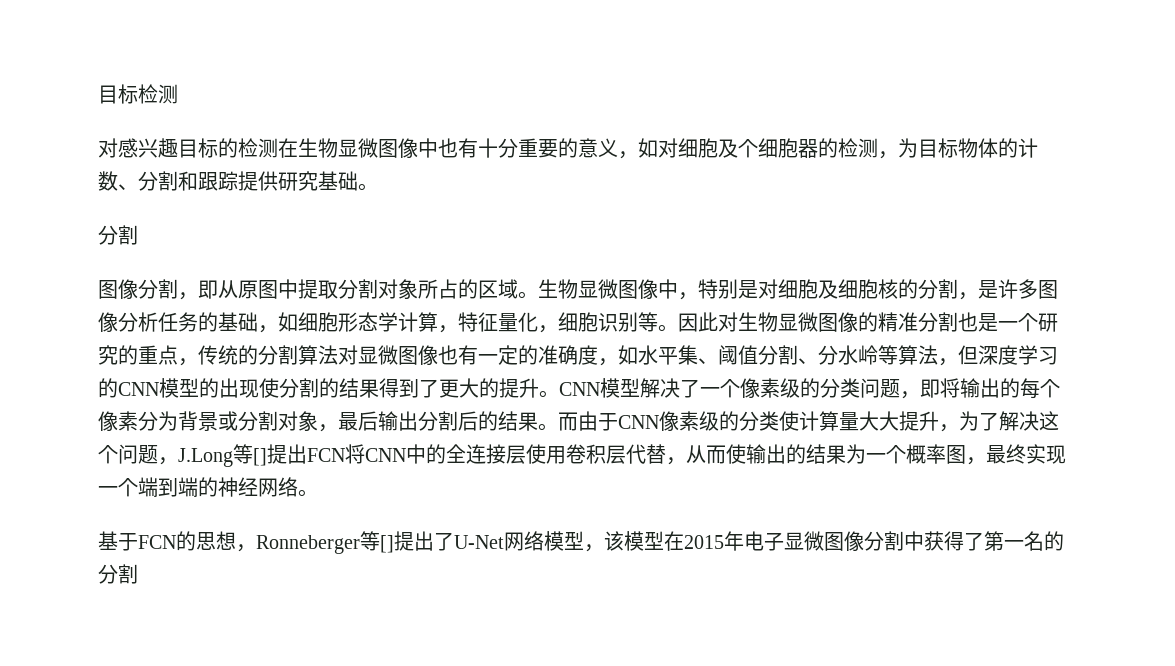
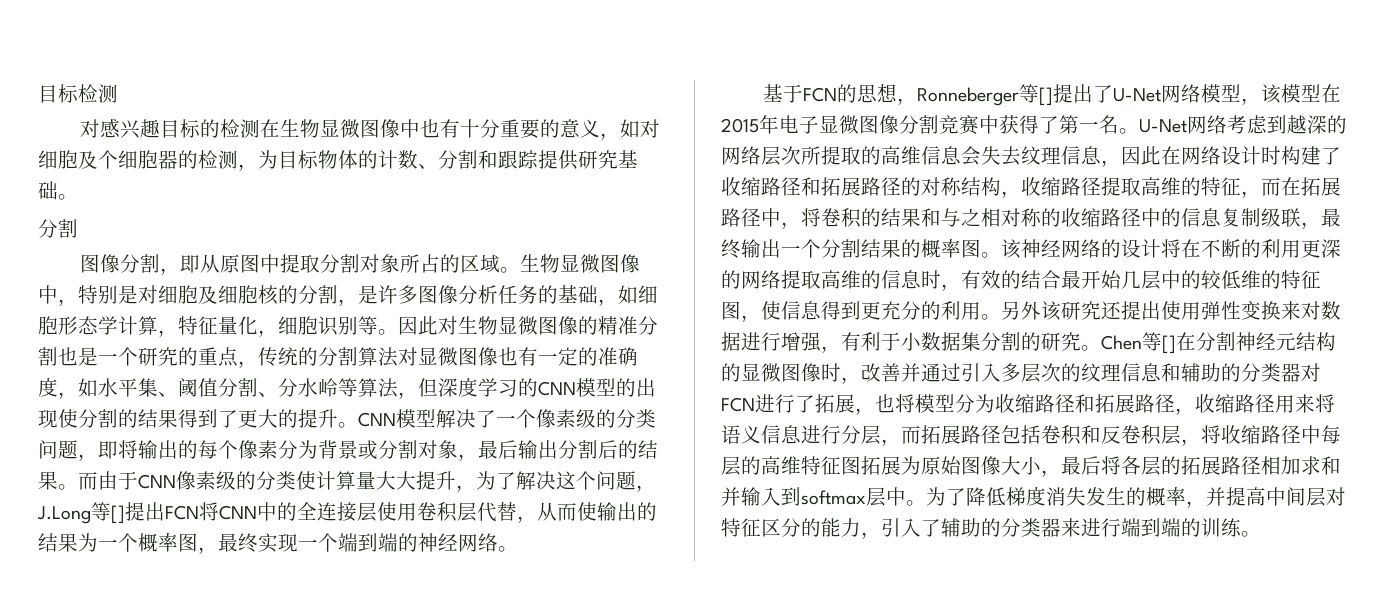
(904, 541) none -> [939,115,979,135] 竞赛
[1044,531,1064,551] [98,564,138,584] 的分割 -> [1119,115,1347,134] [721,146,1341,167] [721,177,1341,198] [721,208,1341,229] [721,239,1341,259] [721,270,1321,291] [721,301,1341,322] [721,332,1336,354] [721,363,1321,384] [721,394,1335,415] [721,425,1341,446] [721,456,1341,477] [721,487,1346,508] [721,518,1261,539] 。U-Net网络考虑到越深的网络层次所提取的高维信息会失去纹理信息，因此在网络设计时构建了收缩路径和拓展路径的对称结构，收缩路径提取高维的特征，而在拓展路径中，将卷积的结果和与之相对称的收缩路径中的信息复制级联，最终输出一个分割结果的概率图。该神经网络的设计将在不断的利用更深的网络提取高维的信息时，有效的结合最开始几层中的较低维的特征图，使信息得到更充分的利用。另外该研究还提出使用弹性变换来对数据进行增强，有利于小数据集分割的研究。Chen等[]在分割神经元结构的显微图像时，改善并通过引入多层次的纹理信息和辅助的分类器对FCN进行了拓展，也将模型分为收缩路径和拓展路径，收缩路径用来将语义信息进行分层，而拓展路径包括卷积和反卷积层，将收缩路径中每层的高维特征图拓展为原始图像大小，最后将各层的拓展路径相加求和并输入到softmax层中。为了降低梯度消失发生的概率，并提高中间层对特征区分的能力，引入了辅助的分类器来进行端到端的训练。

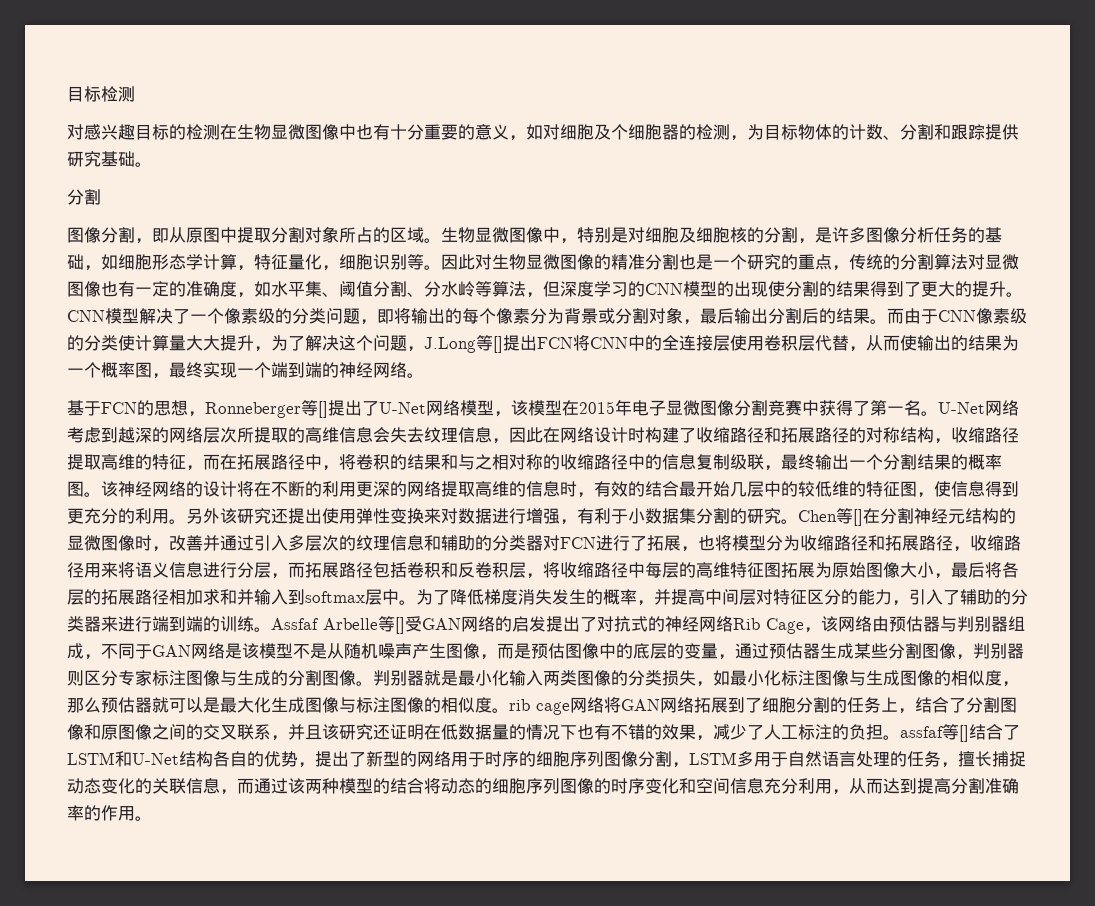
(1261, 534) none -> [271,616,1025,634] [67,643,1024,660] [67,670,1019,687] [67,697,1017,715] [67,724,1020,742] [67,751,1026,768] [67,778,1019,795] [67,805,152,821] Assfaf Arbelle等[]受GAN网络的启发提出了对抗式的神经网络Rib Cage，该网络由预估器与判别器组成，不同于GAN网络是该模型不是从随机噪声产生图像，而是预估图像中的底层的变量，通过预估器生成某些分割图像，判别器则区分专家标注图像与生成的分割图像。判别器就是最小化输入两类图像的分类损失，如最小化标注图像与生成图像的相似度，那么预估器就可以是最大化生成图像与标注图像的相似度。rib cage网络将GAN网络拓展到了细胞分割的任务上，结合了分割图像和原图像之间的交叉联系，并且该研究还证明在低数据量的情况下也有不错的效果，减少了人工标注的负担。assfaf等[]结合了LSTM和U-Net结构各自的优势，提出了新型的网络用于时序的细胞序列图像分割，LSTM多用于自然语言处理的任务，擅长捕捉动态变化的关联信息，而通过该两种模型的结合将动态的细胞序列图像的时序变化和空间信息充分利用，从而达到提高分割准确率的作用。

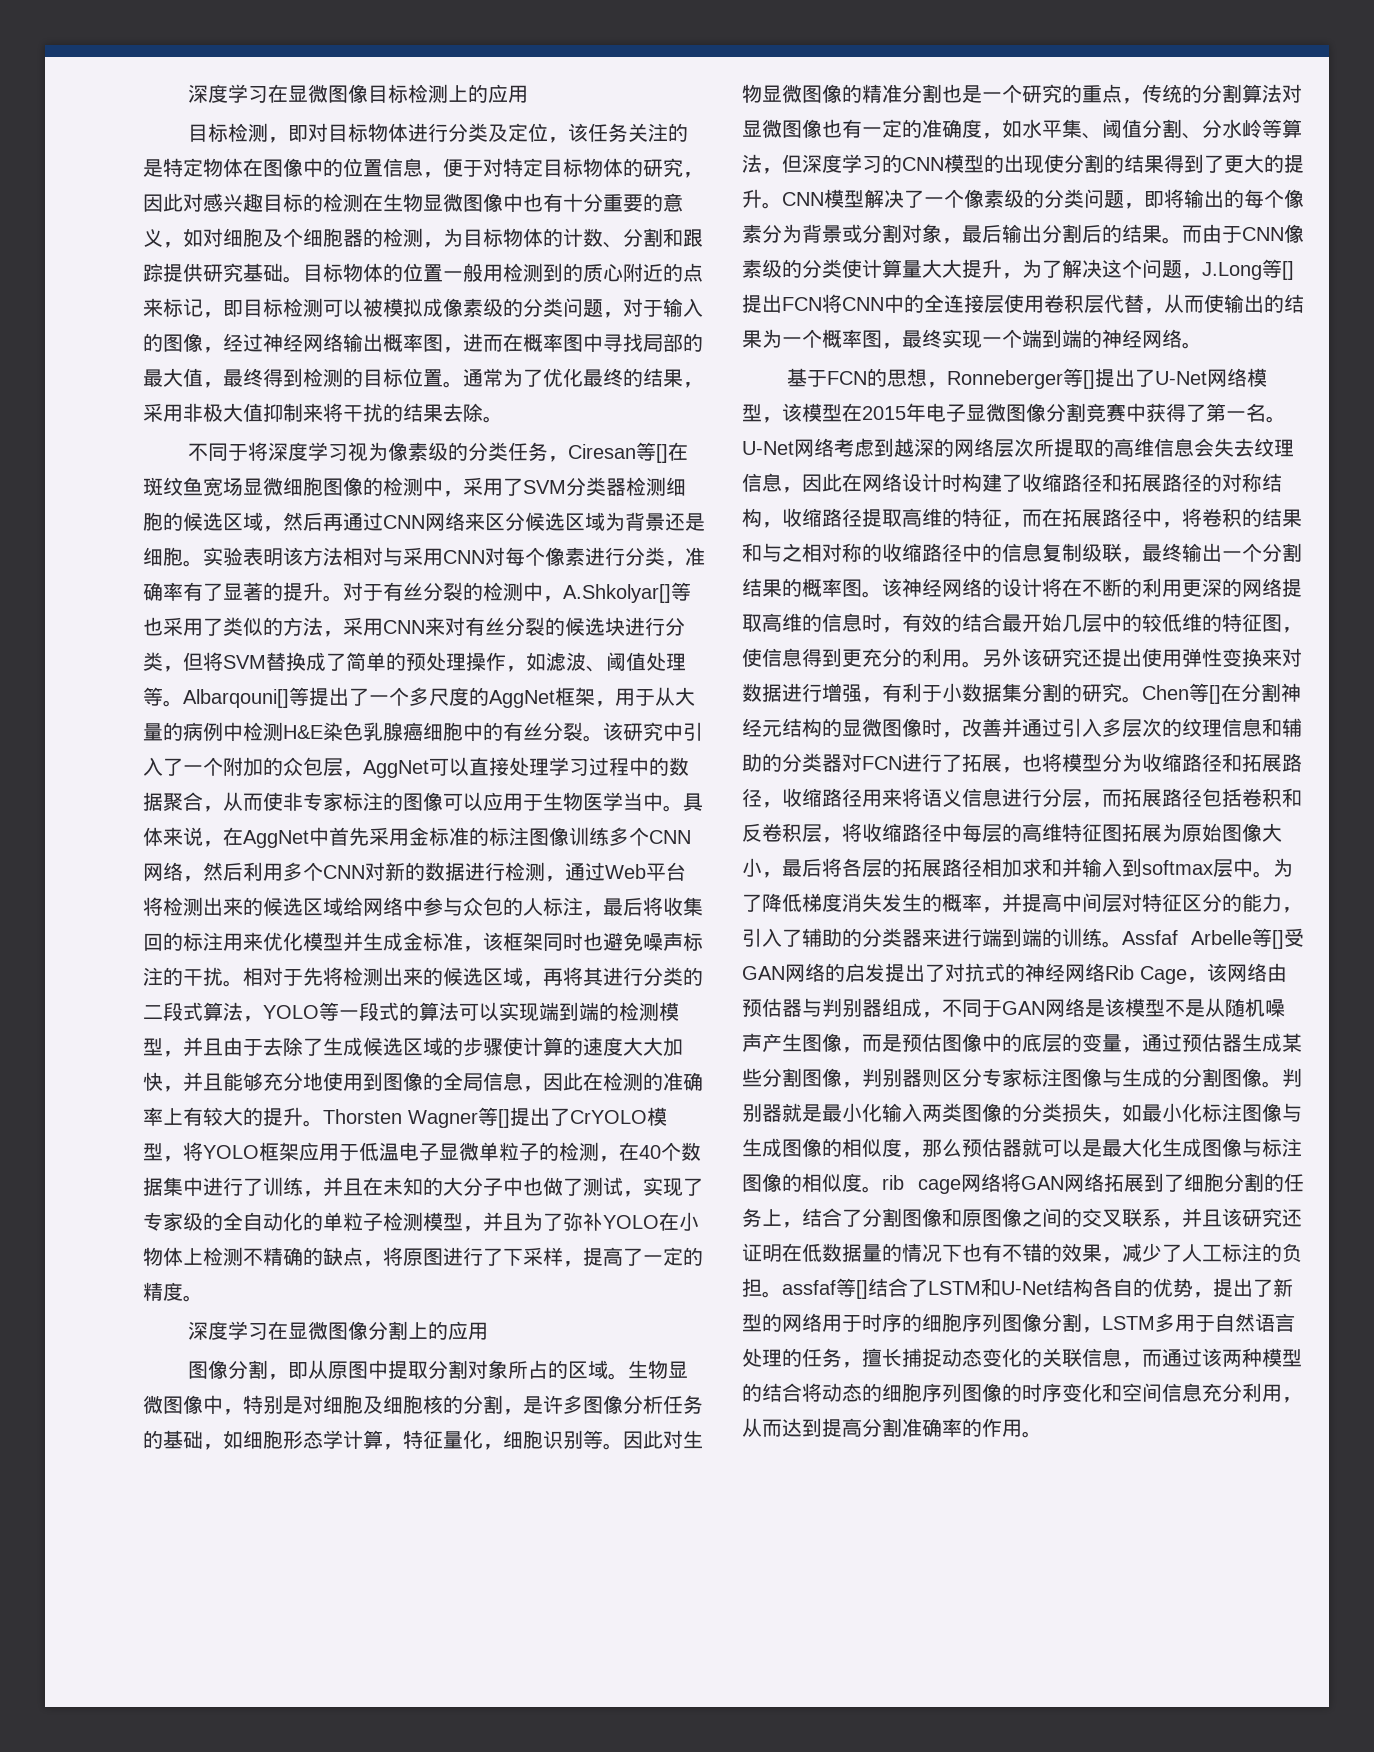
[67,86,135,102] 目标检测 // -> [187,84,528,103] [187,123,688,143] [143,158,703,178] [143,193,183,212] 深度学习在显微图像目标检测上的应用 // 目标检测，即对目标物体进行分类及定位，该任务关注的是特定物体在图像中的位置信息，便于对特定目标物体的研究，因此
[67,189,101,205] // 分割 -> [303,263,703,282] [143,298,703,318] [143,333,703,353] [143,368,703,388] [143,403,503,423] [187,442,688,463] [143,477,686,497] [143,512,705,532] [143,547,705,567] [143,582,691,603] [143,617,685,637] [143,652,686,672] [143,687,695,708] [143,722,703,742] [143,757,689,778] [143,792,703,812] [143,827,691,848] [143,862,686,882] [143,897,703,917] [143,932,703,952] [143,967,703,987] [143,1002,679,1022] [143,1037,683,1057] [143,1072,703,1092] [143,1107,667,1128] [143,1142,701,1162] [143,1177,703,1197] [143,1212,699,1232] [143,1247,703,1267] [143,1282,203,1302] [187,1321,488,1340] 目标物体的位置一般用检测到的质心附近的点来标记，即目标检测可以被模拟成像素级的分类问题，对于输入的图像，经过神经网络输出概率图，进而在概率图中寻找局部的最大值，最终得到检测的目标位置。通常为了优化最终的结果，采用非极大值抑制来将干扰的结果去除。 // 不同于将深度学习视为像素级的分类任务，Ciresan等[]在斑纹鱼宽场显微细胞图像的检测中，采用了SVM分类器检测细胞的候选区域，然后再通过CNN网络来区分候选区域为背景还是细胞。实验表明该方法相对与采用CNN对每个像素进行分类，准确率有了显著的提升。对于有丝分裂的检测中，A.Shkolyar[]等也采用了类似的方法，采用CNN来对有丝分裂的候选块进行分类，但将SVM替换成了简单的预处理操作，如滤波、阈值处理等。Albarqouni[]等提出了一个多尺度的AggNet框架，用于从大量的病例中检测H&E染色乳腺癌细胞中的有丝分裂。该研究中引入了一个附加的众包层，AggNet可以直接处理学习过程中的数据聚合，从而使非专家标注的图像可以应用于生物医学当中。具体来说，在AggNet中首先采用金标准的标注图像训练多个CNN网络，然后利用多个CNN对新的数据进行检测，通过Web平台将检测出来的候选区域给网络中参与众包的人标注，最后将收集回的标注用来优化模型并生成金标准，该框架同时也避免噪声标注的干扰。相对于先将检测出来的候选区域，再将其进行分类的二段式算法，YOLO等一段式的算法可以实现端到端的检测模型，并且由于去除了生成候选区域的步骤使计算的速度大大加快，并且能够充分地使用到图像的全局信息，因此在检测的准确率上有较大的提升。Thorsten Wagner等[]提出了CrYOLO模型，将YOLO框架应用于低温电子显微单粒子的检测，在40个数据集中进行了训练，并且在未知的大分子中也做了测试，实现了专家级的全自动化的单粒子检测模型，并且为了弥补YOLO在小物体上检测不精确的缺点，将原图进行了下采样，提高了一定的精度。 // 深度学习在显微图像分割上的应用

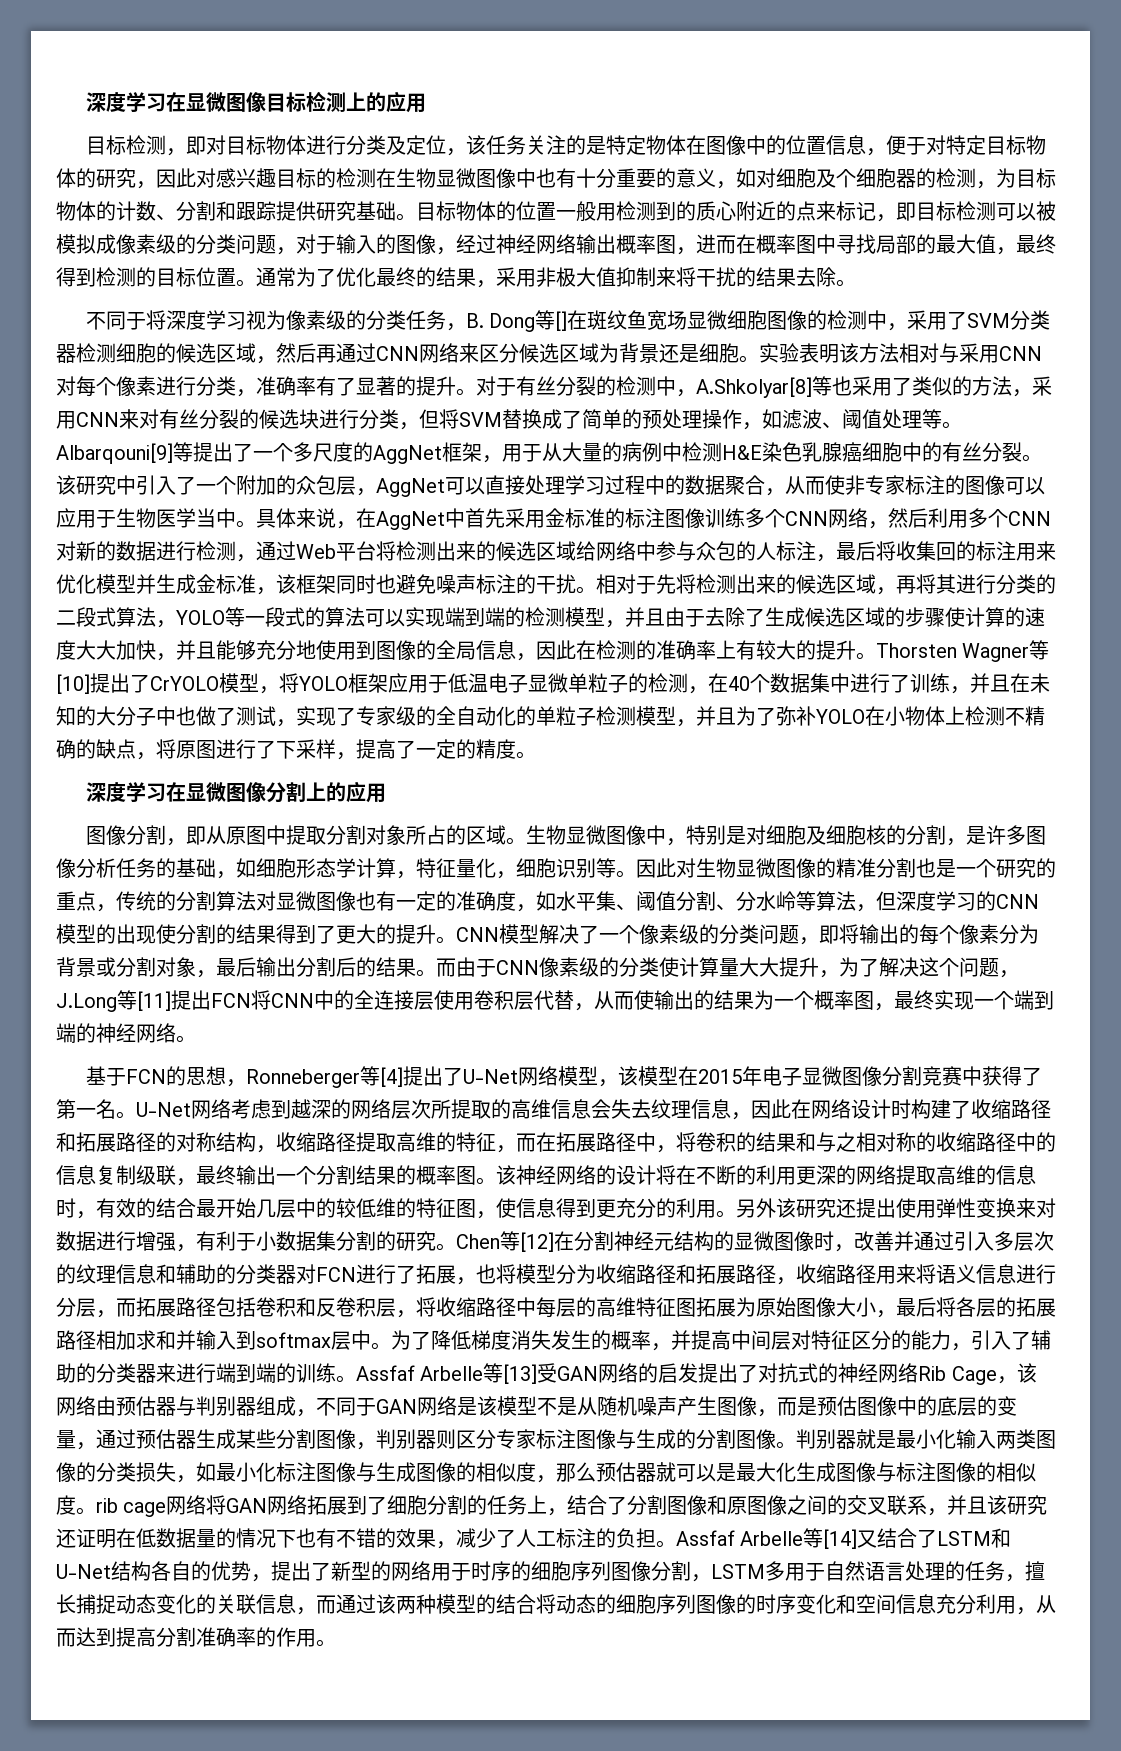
[567,444,636,459] Ciresan -> [465,313,536,332] B. Dong
[563,584,671,603] A.Shkolyar[] -> [696,377,812,398] A.Shkolyar[8]
[183,689,289,708] Albarqouni[] -> [56,443,173,464] Albarqouni[9]
[498,1109,510,1128] [] -> [56,674,90,694] [10]
[1282,261,1294,280] [] -> [137,991,171,1011] [11]
[1082,370,1095,389] [] -> [379,1067,403,1087] [4]
[1209,685,1221,704] [] -> [520,1232,554,1252] [12]
[1272,930,1284,949] [] -> [503,1364,538,1384] [13]
[782,1278,868,1299] assfaf等[] -> [676,1528,878,1549] Assfaf Arbelle等[14]又

